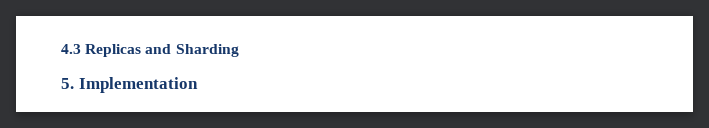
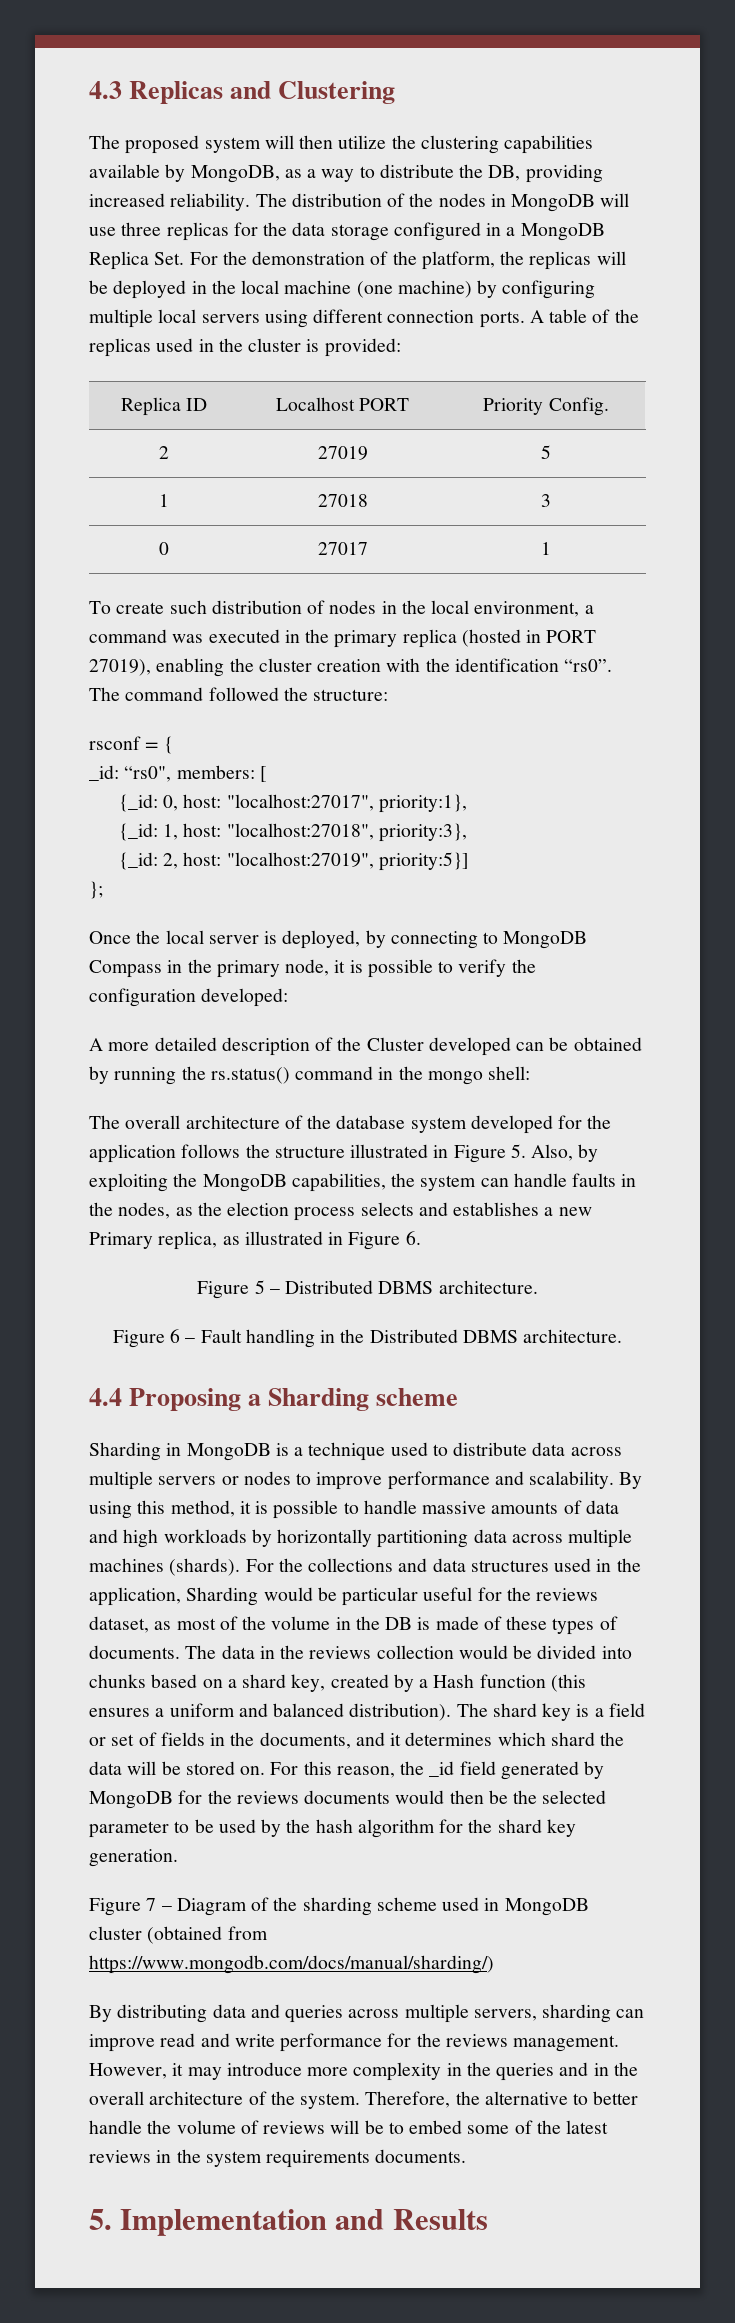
[175,44,239,57] Sharding -> [278,81,396,104] [89,135,594,154] [89,164,603,183] [89,193,630,212] [89,222,605,241] [89,251,626,270] [89,280,596,299] [89,309,639,328] [89,338,401,357] [120,397,208,416] [275,397,410,411] [483,397,609,416] [159,446,169,459] [317,446,368,460] [541,445,551,459] [159,494,169,507] [317,494,368,507] [541,494,551,507] [159,542,169,555] [317,542,368,555] [541,542,551,555] [89,600,594,617] [89,629,597,648] [89,658,613,677] [89,687,389,701] [89,736,173,754] [89,765,267,782] [118,794,467,813] [118,823,467,842] [118,852,469,871] [89,881,103,899] [89,930,588,949] [89,959,536,978] [89,988,289,1007] [89,1037,642,1056] [89,1066,531,1085] [89,1115,612,1134] [89,1144,599,1163] [89,1173,637,1192] [89,1202,592,1221] [89,1231,421,1250] [197,1280,538,1299] [112,1329,623,1348] [89,1388,459,1411] [89,1442,622,1461] [89,1471,643,1490] [89,1500,619,1519] [89,1529,633,1548] [89,1558,641,1576] [89,1587,599,1606] [89,1616,618,1635] [89,1645,632,1659] [89,1674,586,1692] [89,1703,645,1721] [89,1732,625,1749] [89,1761,605,1780] [89,1790,607,1809] [89,1819,576,1838] [89,1849,178,1867] [89,1897,589,1916] [89,1926,268,1944] [89,1955,494,1974] [89,2004,645,2023] [89,2033,620,2052] [89,2062,638,2081] [89,2091,639,2109] [89,2120,609,2134] [89,2149,467,2168] Clustering // The proposed system will then utilize the clustering capabilities available by MongoDB, as a way to distribute the DB, providing increased reliability. The distribution of the nodes in MongoDB will use three replicas for the data storage configured in a MongoDB Replica Set. For the demonstration of the platform, the replicas will be deployed in the local machine (one machine) by configuring multiple local servers using different connection ports. A table of the replicas used in the cluster is provided: // Replica ID | Localhost PORT | Priority Config. // 2 | 27019 | 5 // 1 | 27018 | 3 // 0 | 27017 | 1 // To create such distribution of nodes in the local environment, a command was executed in the primary replica (hosted in PORT 27019), enabling the cluster creation with the identification “rs0”. The command followed the structure: // rsconf = { // _id: “rs0", members: [ // {_id: 0, host: "localhost:27017", priority:1}, // {_id: 1, host: "localhost:27018", priority:3}, // {_id: 2, host: "localhost:27019", priority:5}] // }; // Once the local server is deployed, by connecting to MongoDB Compass in the primary node, it is possible to verify the configuration developed: // A more detailed description of the Cluster developed can be obtained by running the rs.status() command in the mongo shell: // The overall architecture of the database system developed for the application follows the structure illustrated in Figure 5. Also, by exploiting the MongoDB capabilities, the system can handle faults in the nodes, as the election process selects and establishes a new Primary replica, as illustrated in Figure 6. // Figure 5 – Distributed DBMS architecture. // Figure 6 – Fault handling in the Distributed DBMS architecture. // 4.4 Proposing a Sharding scheme // Sharding in MongoDB is a technique used to distribute data across multiple servers or nodes to improve performance and scalability. By using this method, it is possible to handle massive amounts of data and high workloads by horizontally partitioning data across multiple machines (shards). For the collections and data structures used in the application, Sharding would be particular useful for the reviews dataset, as most of the volume in the DB is made of these types of documents. The data in the reviews collection would be divided into chunks based on a shard key, created by a Hash function (this ensures a uniform and balanced distribution). The shard key is a field or set of fields in the documents, and it determines which shard the data will be stored on. For this reason, the _id field generated by MongoDB for the reviews documents would then be the selected parameter to be used by the hash algorithm for the shard key generation. // Figure 7 – Diagram of the sharding scheme used in MongoDB cluster (obtained from https://www.mongodb.com/docs/manual/sharding/) // By distributing data and queries across multiple servers, sharding can improve read and write performance for the reviews management. However, it may introduce more complexity in the queries and in the overall architecture of the system. Therefore, the alternative to better handle the volume of reviews will be to embed some of the latest reviews in the system requirements documents.
(198, 85) none -> [335,2209,488,2230] and Results

